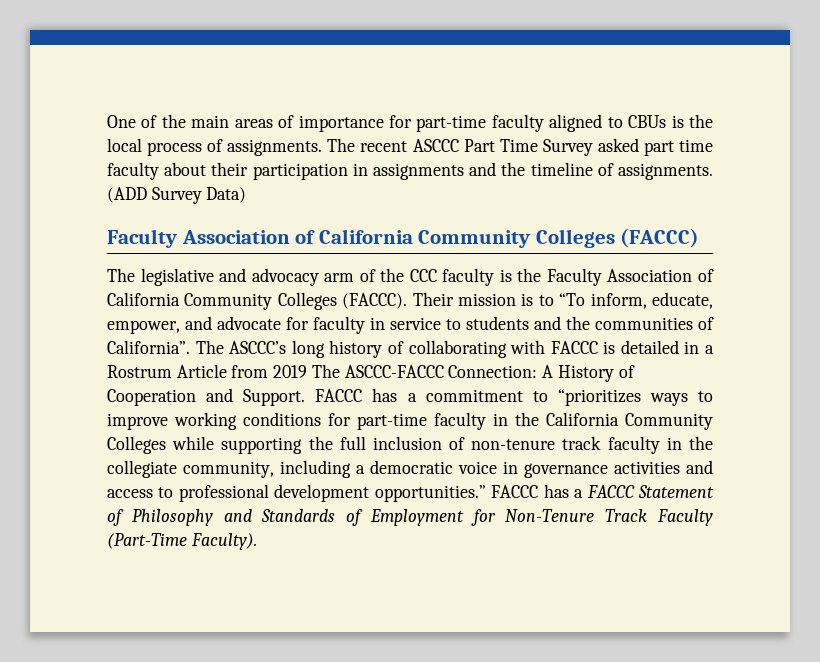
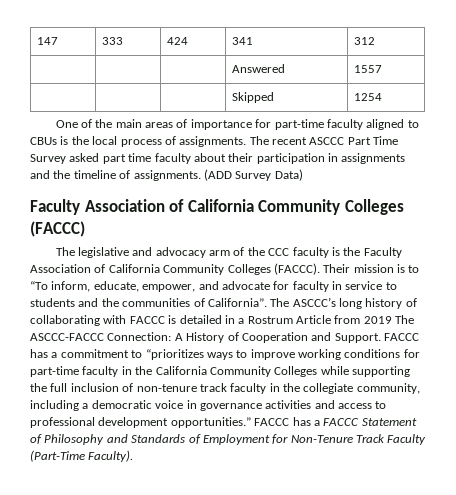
(107, 121) none -> [37,37,59,45] [102,37,124,45] [167,37,189,45] [232,37,254,45] [354,37,376,45] [232,64,286,73] [354,65,383,73] [232,92,275,103] [354,93,383,101] 147 | 333 | 424 | 341 | 312 // | | | Answered | 1557 // | | | Skipped | 1254 //

